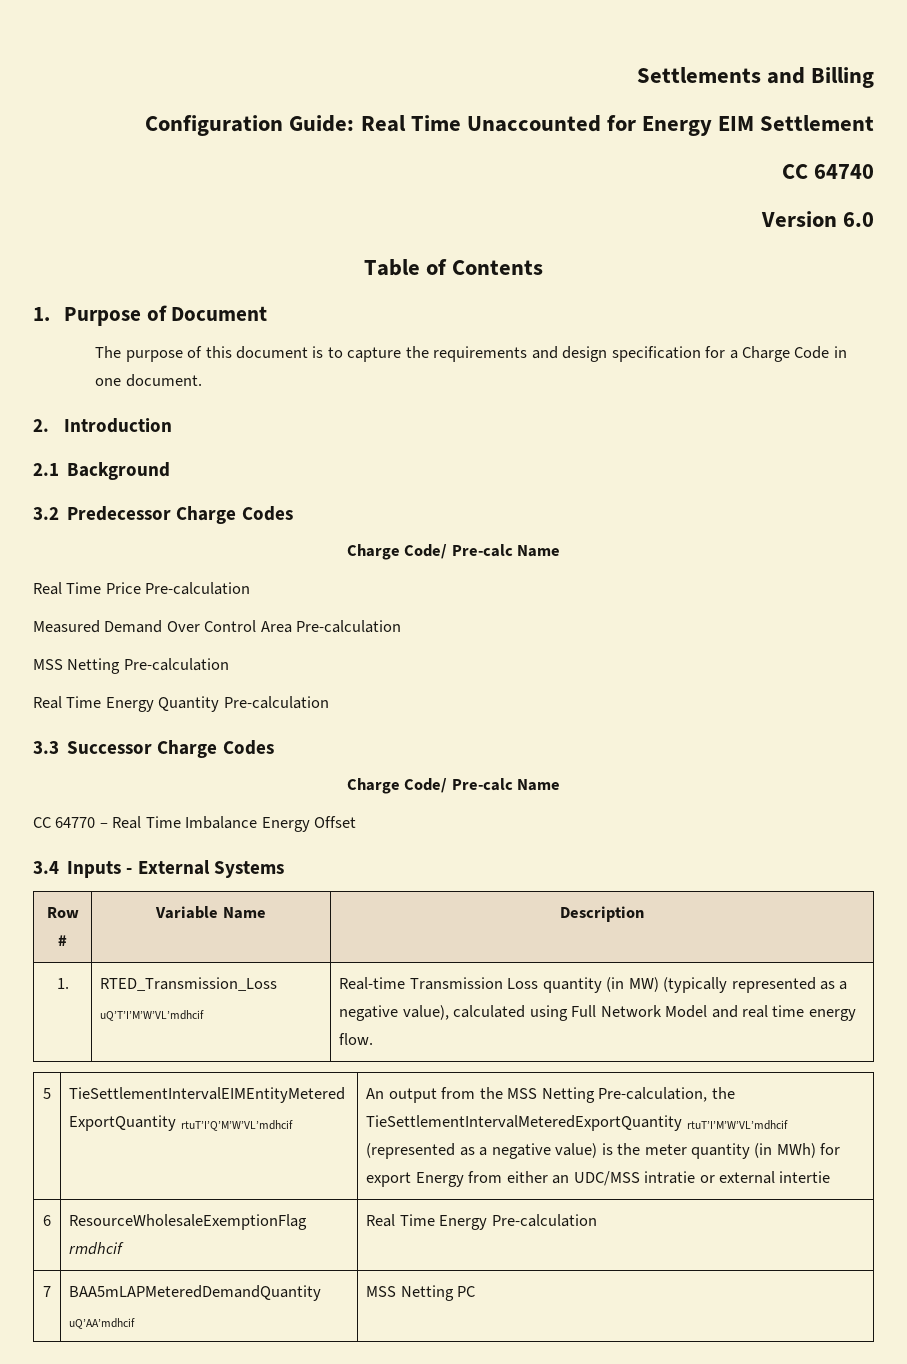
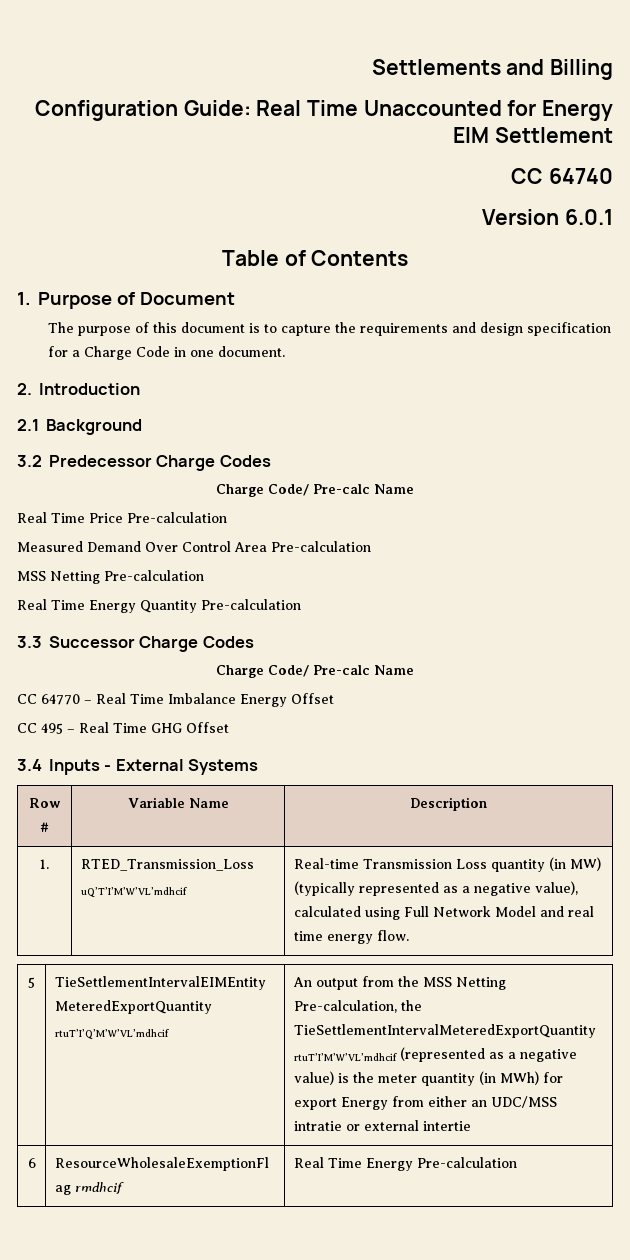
[843,212,874,227] 6.0 -> [564,209,613,225] 6.0.1
(357, 822) none -> [17,722,229,734] // CC 495 – Real Time GHG Offset
[43,1286,51,1297] [69,1285,322,1301] [69,1318,136,1329] [366,1285,476,1301] // 7 | BAA5mLAPMeteredDemandQuantity uQ’AA’mdhcif | MSS Netting PC -> (517, 1162) none

